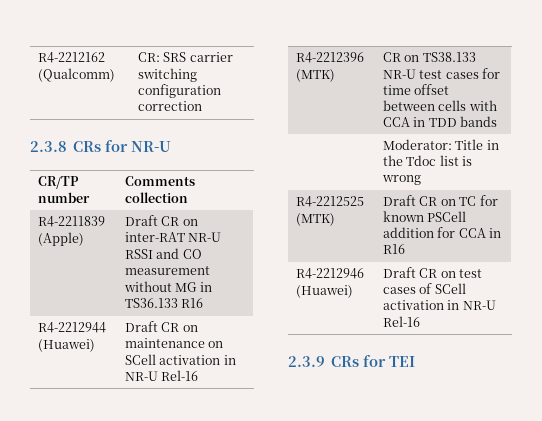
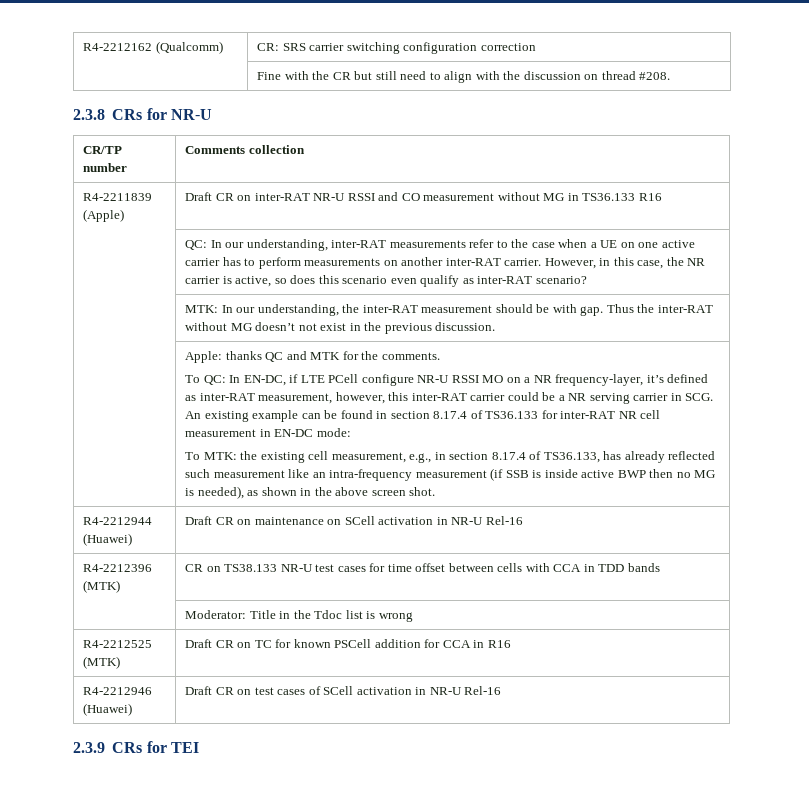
(203, 106) none -> [257,71,671,83] // | Fine with the CR but still need to align with the discussion on thread #208.
(204, 303) none -> [185,239,695,251] [185,257,706,269] [185,275,587,287] [185,304,713,316] [185,322,496,334] [185,351,440,363] [185,374,709,386] [185,392,714,404] [185,410,661,422] [185,428,351,437] [185,451,716,463] [185,468,716,481] [185,486,436,499] // | QC: In our understanding, inter-RAT measurements refer to the case when a UE on one active carrier has to perform measurements on another inter-RAT carrier. However, in this case, the NR carrier is active, so does this scenario even qualify as inter-RAT scenario? // | MTK: In our understanding, the inter-RAT measurement should be with gap. Thus the inter-RAT without MG doesn’t not exist in the previous discussion. // | Apple: thanks QC and MTK for the comments. // To QC: In EN-DC, if LTE PCell configure NR-U RSSI MO on a NR frequency-layer, it’s defined as inter-RAT measurement, however, this inter-RAT carrier could be a NR serving carrier in SCG. An existing example can be found in section 8.17.4 of TS36.133 for inter-RAT NR cell measurement in EN-DC mode: // To MTK: the existing cell measurement, e.g., in section 8.17.4 of TS36.133, has already reflected such measurement like an intra-frequency measurement (if SSB is inside active BWP then no MG is needed), as shown in the above screen shot.

